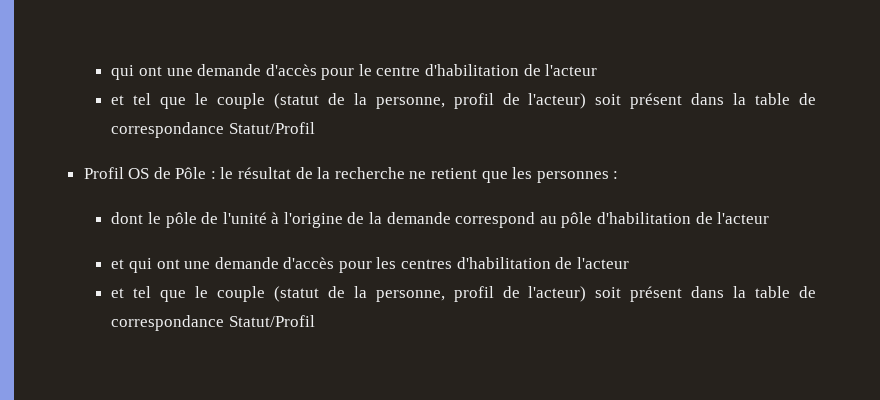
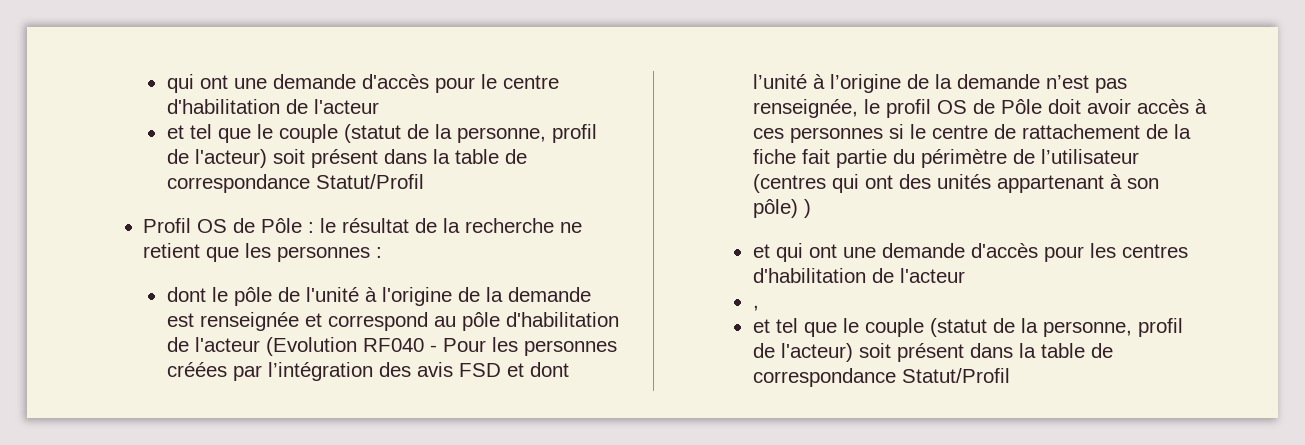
(451, 218) none -> [166,312,322,331] est renseignée et
(770, 218) none -> [265,337,617,356] [166,362,569,381] [752,74,1127,93] [752,99,1207,118] [752,124,1191,143] [752,149,1139,168] [752,174,1159,193] [752,199,811,218] (Evolution RF040 - Pour les personnes créées par l’intégration des avis FSD et dont l’unité à l’origine de la demande n’est pas renseignée, le profil OS de Pôle doit avoir accès à ces personnes si le centre de rattachement de la fiche fait partie du périmètre de l’utilisateur (centres qui ont des unités appartenant à son pôle) )
(629, 263) none -> [752,305,759,311] // ,

